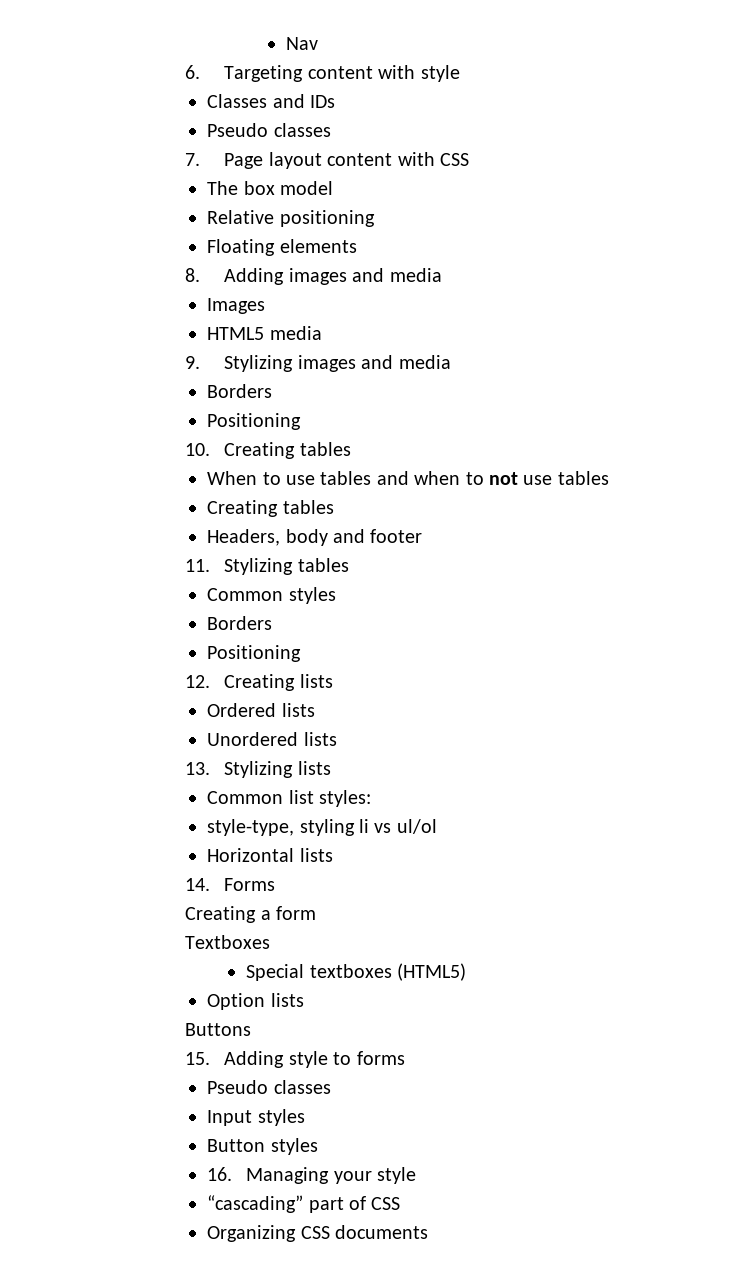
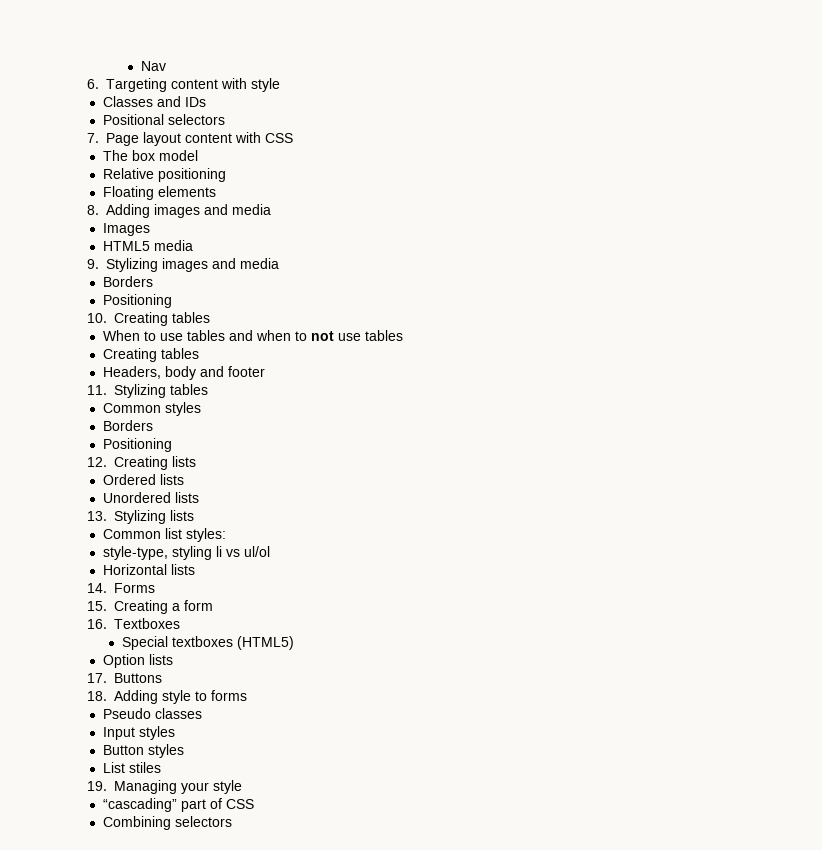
[207,123,331,137] Pseudo classes -> [102,114,225,125] Positional selectors
(276, 884) none -> [87,601,108,611] 15.
(317, 913) none -> [87,619,108,629] 16.
(304, 1000) none -> [87,673,108,683] 17.
[185,1052,211,1065] 15. -> [87,691,108,701] 18.
[207,1167,233,1181] 16. -> [102,762,161,773] [87,781,108,791] List stiles // 19.
[207,1225,429,1242] Organizing CSS documents -> [102,816,232,830] Combining selectors

